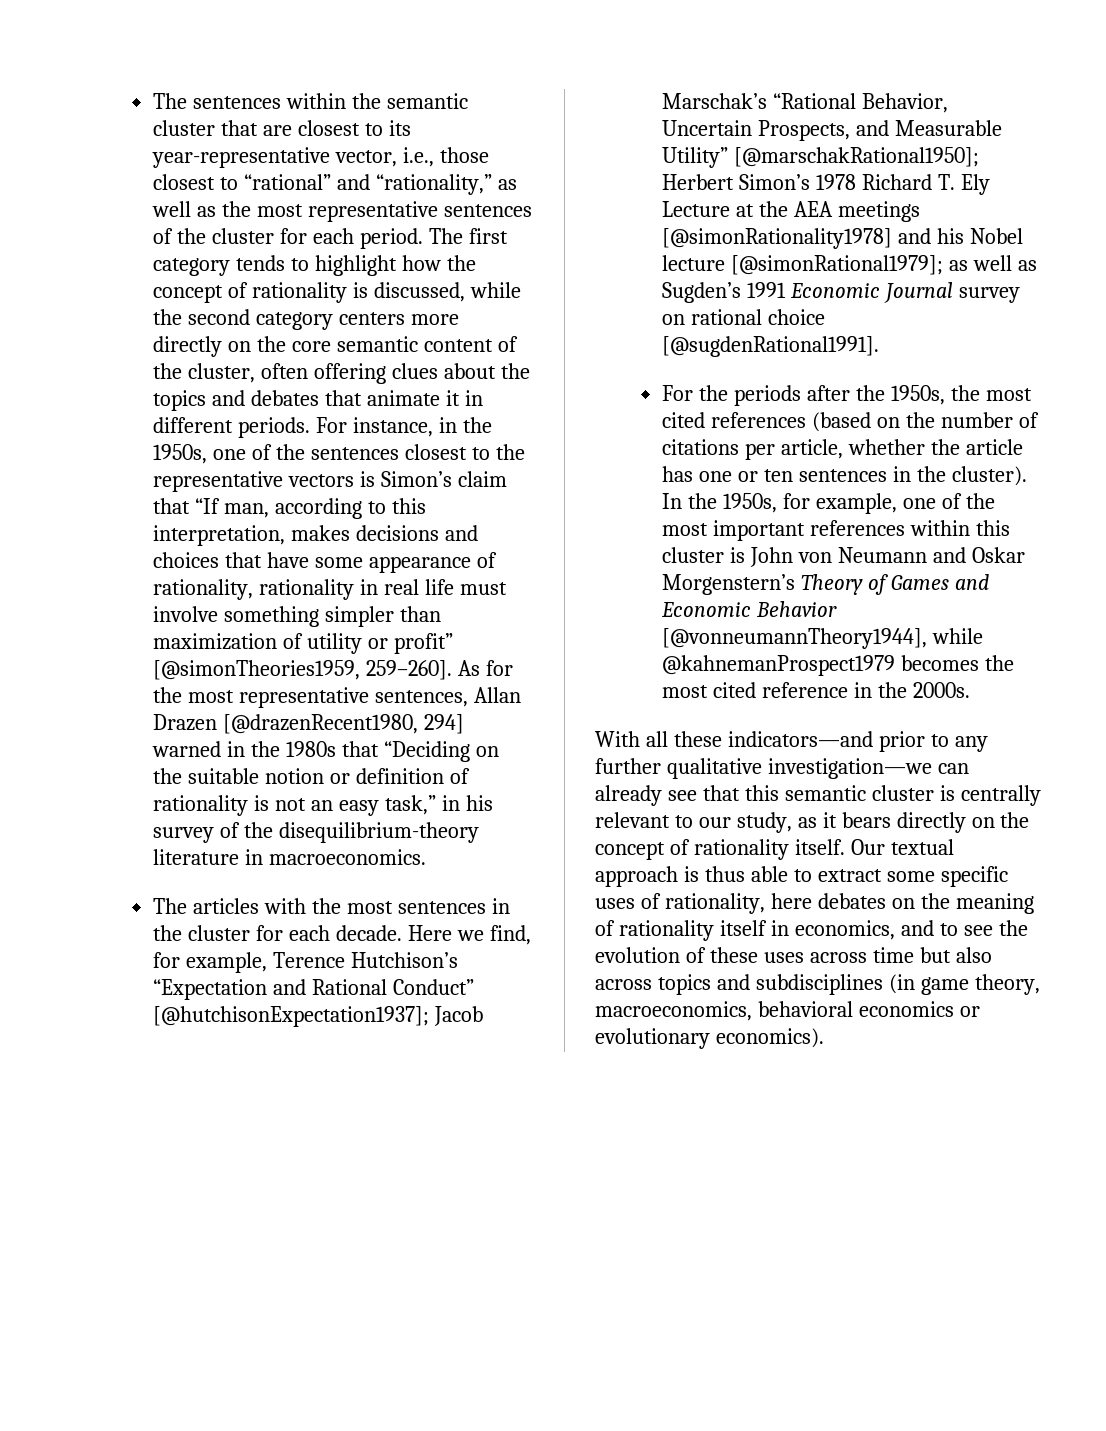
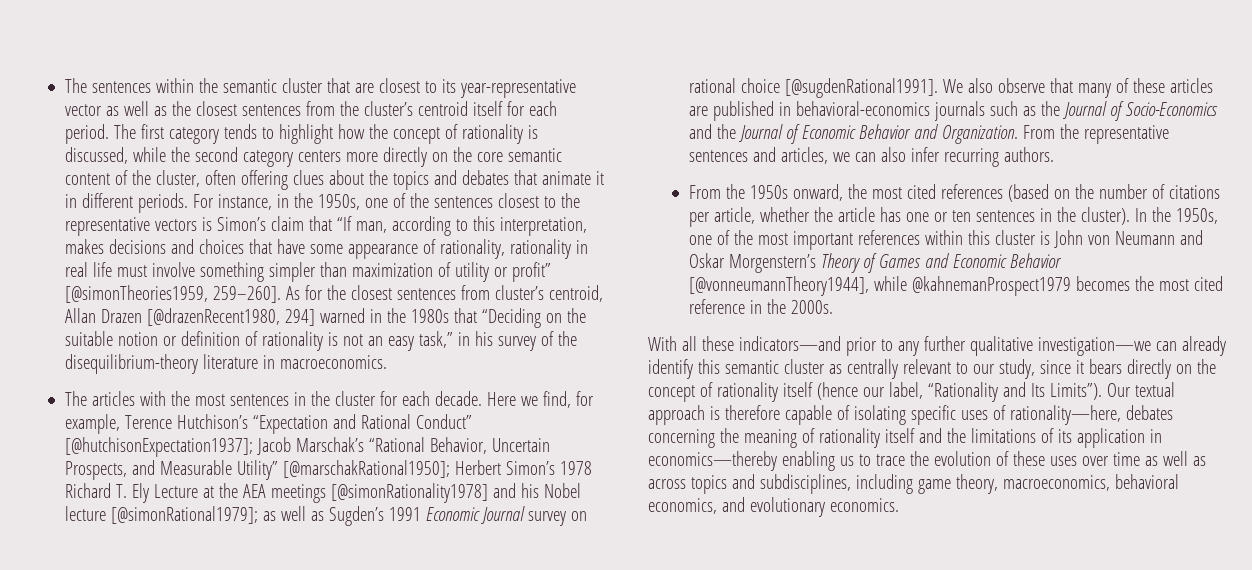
[335,147,490,167] [153,174,517,195] [152,201,532,222] [153,228,275,244] vector, i.e., those closest to “rational” and “rationality,” as well as the most representative sentences of the cluster -> [64,101,503,116] vector as well as the closest sentences from the cluster’s centroid itself
[188,687,469,708] most representative sentences, -> [350,285,603,302] closest sentences from cluster’s centroid,
[662,385,945,406] // For the periods after the 1950s, -> [942,78,1213,98] [688,101,1218,121] [688,124,1169,144] [688,147,1054,167] [688,184,843,201] We also observe that many of these articles are published in behavioral-economics journals such as the Journal of Socio-Economics and the Journal of Economic Behavior and Organization. From the representative sentences and articles, we can also infer recurring authors. // From the 1950s onward,
[783,493,897,514] for example, -> (1218, 216) none
[667,785,740,801] see that -> [648,359,693,379] identify
[939,785,955,801] is -> [828,364,842,374] as
[797,817,817,828] as -> [1039,360,1071,374] since
[794,839,954,855] [595,866,1008,887] [595,893,915,914] itself. Our textual approach is thus able to extract some specific uses of rationality, here debates on -> [782,382,1175,402] [648,405,1173,425] [648,429,715,448] itself (hence our label, “Rationality and Its Limits”). Our textual approach is therefore capable of isolating specific uses of rationality—here, debates concerning
[770,920,993,940] in economics, and to see -> [918,428,1162,448] [648,451,905,471] and the limitations of its application in economics—thereby enabling us to trace
[809,947,992,963] across time but also -> [1081,451,1206,466] over time as well as
[755,974,915,995] subdisciplines (in -> [759,474,913,494] subdisciplines, including
[858,1001,980,1017] [595,1028,824,1049] economics or evolutionary economics). -> [648,497,899,517] economics, and evolutionary economics.

